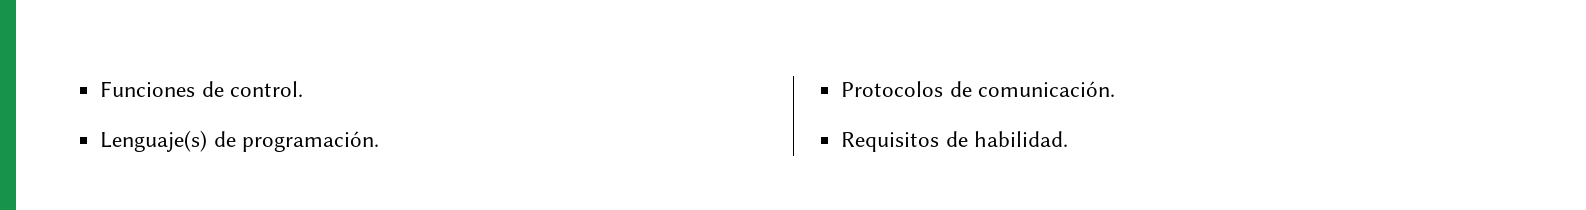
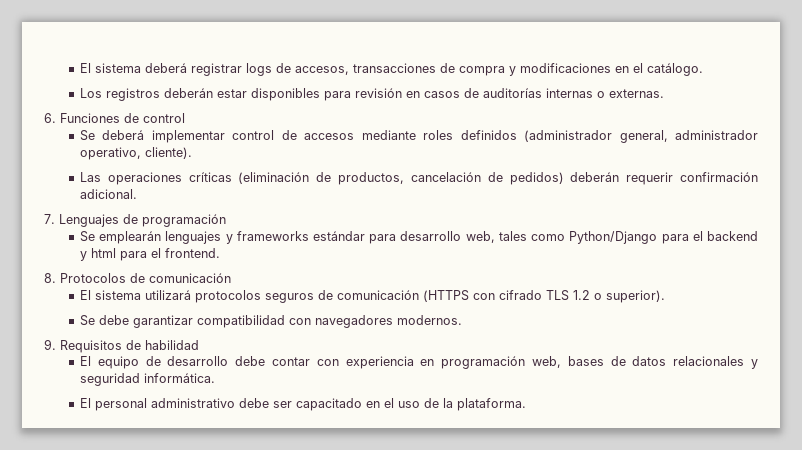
[100,81,303,97] [100,130,379,152] [841,81,1115,97] [841,131,1068,152] Funciones de control. // Lenguaje(s) de programación. // Protocolos de comunicación. // Requisitos de habilidad. -> [79,63,703,76] [79,88,664,101] [44,113,185,123] [79,130,758,143] [79,147,192,160] [79,172,759,185] [79,189,137,199] [44,214,226,227] [79,231,759,244] [79,248,220,261] [44,273,231,283] [79,290,665,303] [79,315,462,328] [44,339,199,353] [79,356,758,369] [79,373,215,386] [79,398,526,411] El sistema deberá registrar logs de accesos, transacciones de compra y modificaciones en el catálogo. // Los registros deberán estar disponibles para revisión en casos de auditorías internas o externas. // 6. Funciones de control // Se deberá implementar control de accesos mediante roles definidos (administrador general, administrador operativo, cliente). // Las operaciones críticas (eliminación de productos, cancelación de pedidos) deberán requerir confirmación adicional. // 7. Lenguajes de programación // Se emplearán lenguajes y frameworks estándar para desarrollo web, tales como Python/Django para el backend y html para el frontend. // 8. Protocolos de comunicación // El sistema utilizará protocolos seguros de comunicación (HTTPS con cifrado TLS 1.2 o superior). // Se debe garantizar compatibilidad con navegadores modernos. // 9. Requisitos de habilidad // El equipo de desarrollo debe contar con experiencia en programación web, bases de datos relacionales y seguridad informática. // El personal administrativo debe ser capacitado en el uso de la plataforma.

